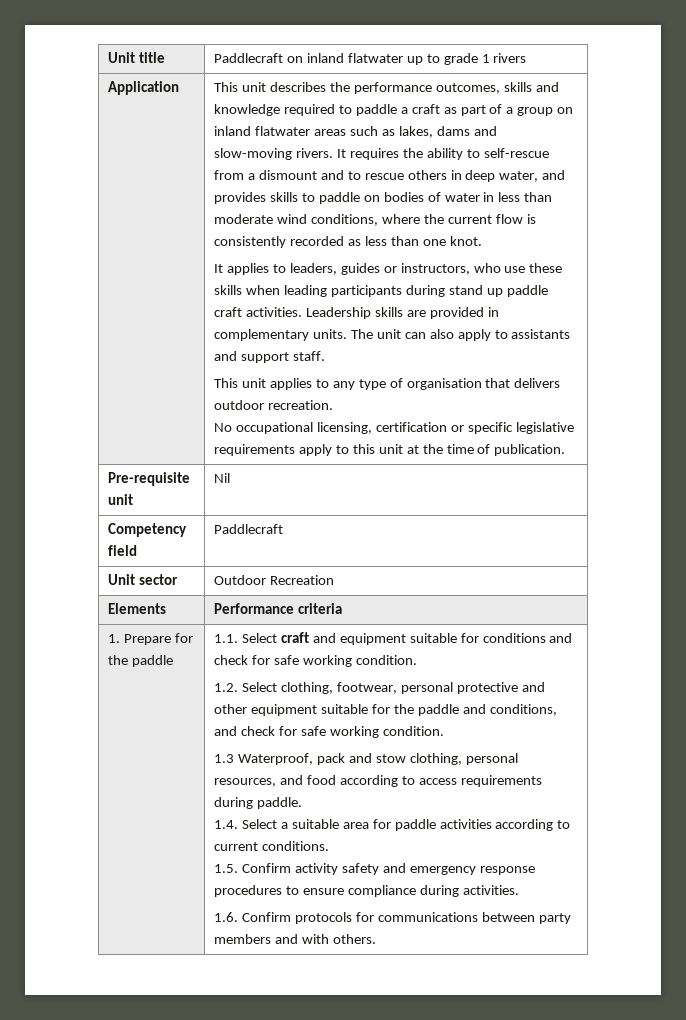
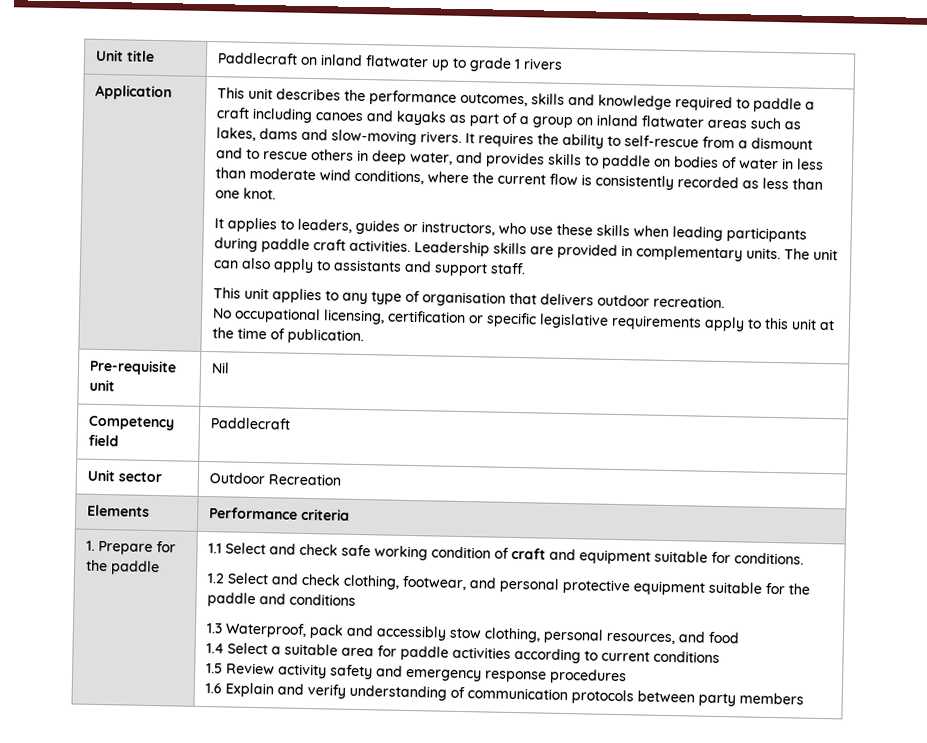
(440, 109) none -> [252,107,448,126] including canoes and kayaks
[448,285,503,297] stand up -> (259, 245) none
[214,633,278,643] 1.1. Select -> [208,542,510,561] 1.1 Select and check safe working condition of
[482,633,573,643] [214,655,417,667] [214,682,278,692] conditions and check for safe working condition. // 1.2. Select -> [734,552,805,565] [207,572,342,586] conditions. // 1.2 Select and check
(397, 688) none -> [469,577,498,589] and
[521,682,545,692] [214,704,248,714] and other -> (631, 586) none
[489,704,557,716] [214,726,444,738] conditions, and check for safe working condition. -> [289,593,357,606] conditions
(372, 758) none -> [376,625,448,641] accessibly
[339,775,542,787] [214,797,303,809] [214,820,239,829] according to access requirements during paddle. // 1.4. -> [206,643,225,654] // 1.4
[262,841,330,851] [214,863,292,873] conditions. // 1.5. Confirm -> [653,650,721,664] [206,662,276,675] conditions // 1.5 Review
[286,885,519,897] [214,912,571,924] [214,934,376,944] to ensure compliance during activities. // 1.6. Confirm protocols for communications between party members and with others. -> [205,682,805,707] // 1.6 Explain and verify understanding of communication protocols between party members

